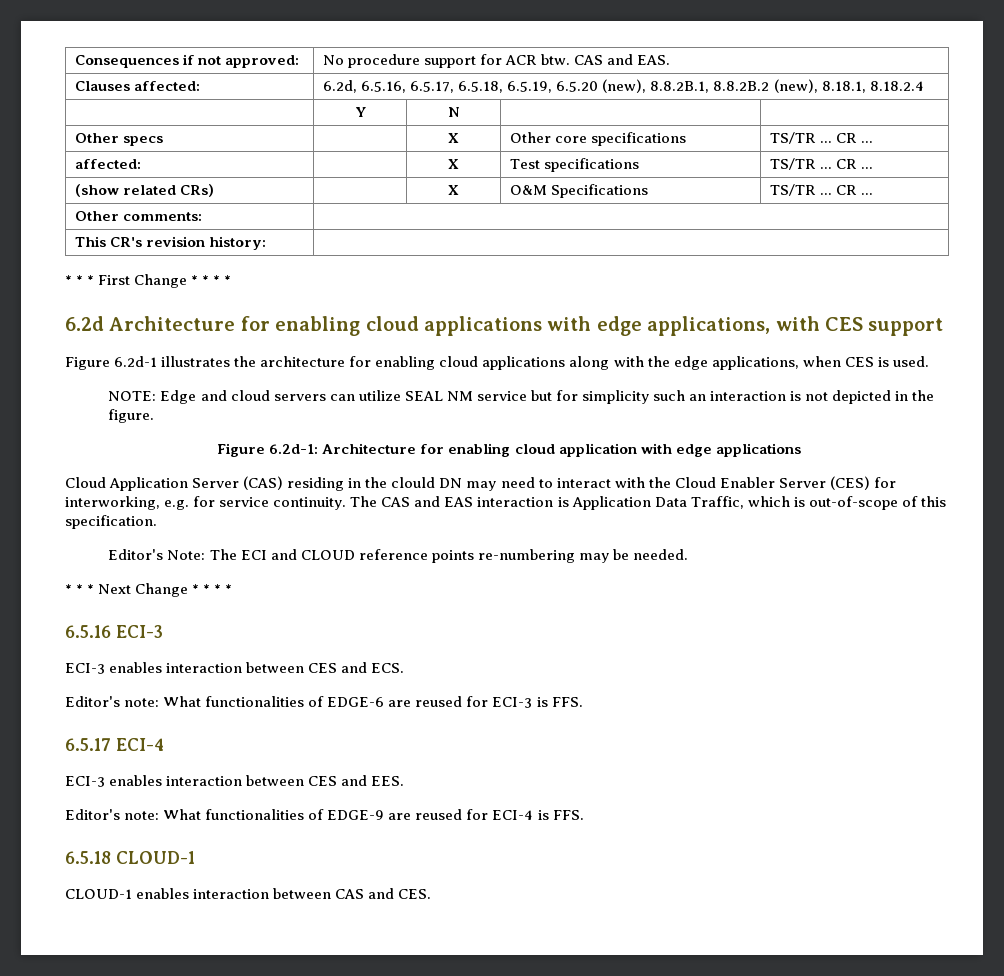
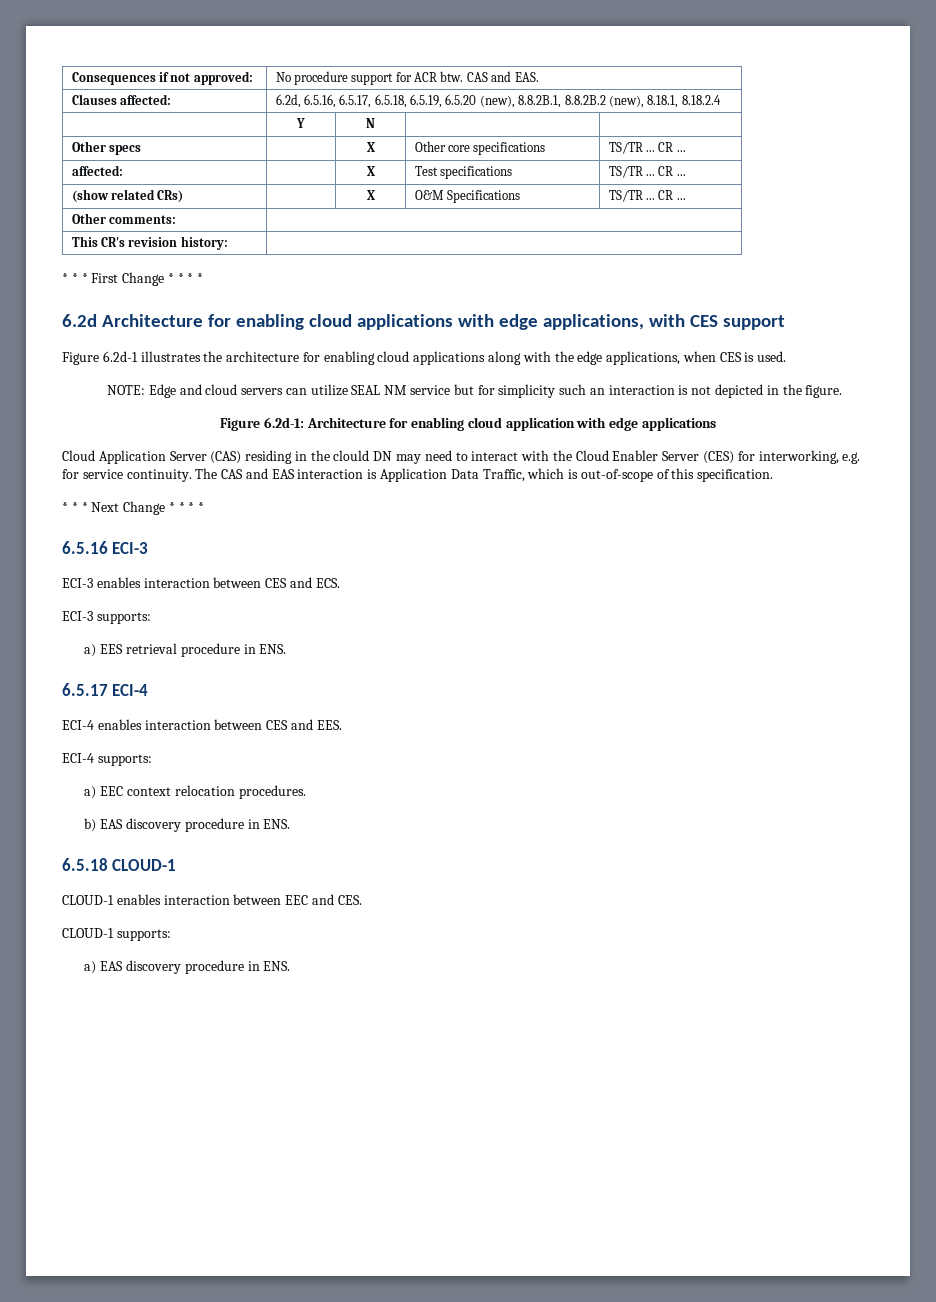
[108,549,688,563] // Editor's Note: The ECI and CLOUD reference points re-numbering may be needed. -> (774, 475) none
[65,696,583,708] Editor's note: What functionalities of EDGE-6 are reused for ECI-3 is FFS. -> [62,611,151,624] [84,643,287,657] ECI-3 supports: // a) EES retrieval procedure in ENS.
[65,776,105,787] ECI-3 -> [62,720,94,730] ECI-4
[65,809,584,820] Editor's note: What functionalities of EDGE-9 are reused for ECI-4 is FFS. -> [62,753,152,766] [84,785,306,799] [84,818,291,832] ECI-4 supports: // a) EEC context relocation procedures. // b) EAS discovery procedure in ENS.
[335,889,365,899] CAS -> [285,895,309,905] EEC
(432, 894) none -> [62,928,171,941] [84,960,291,974] // CLOUD-1 supports: // a) EAS discovery procedure in ENS.

